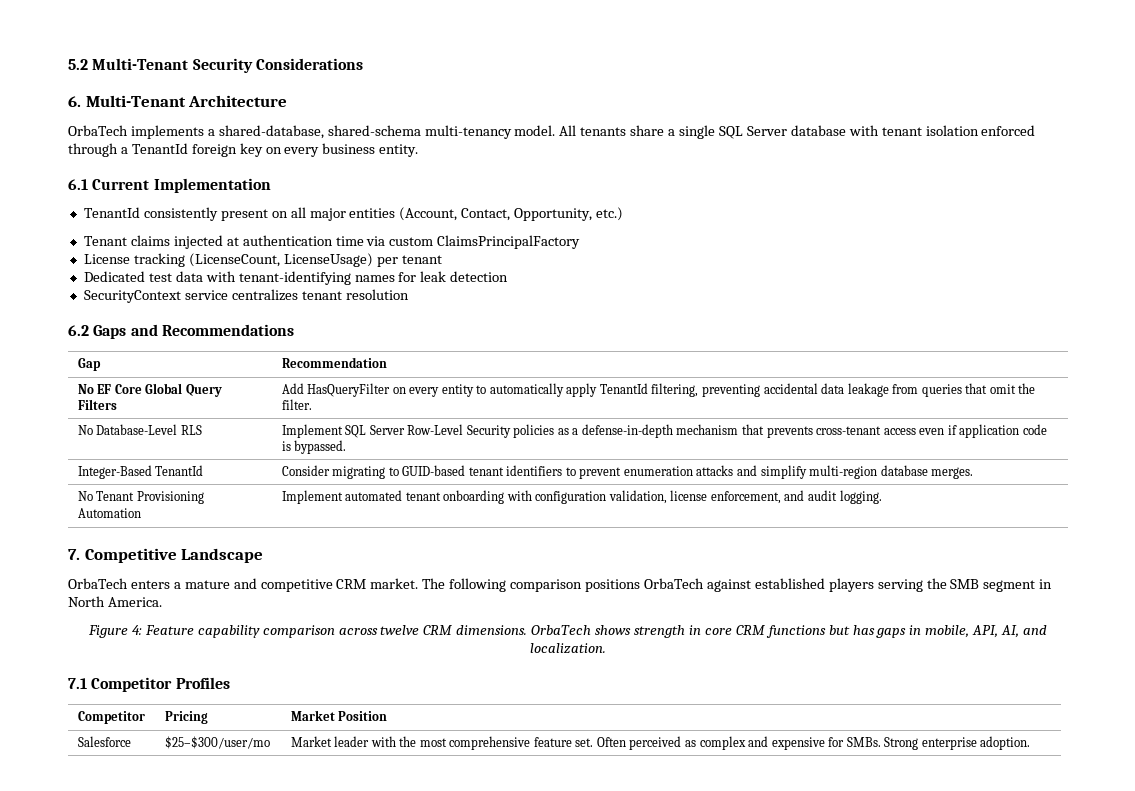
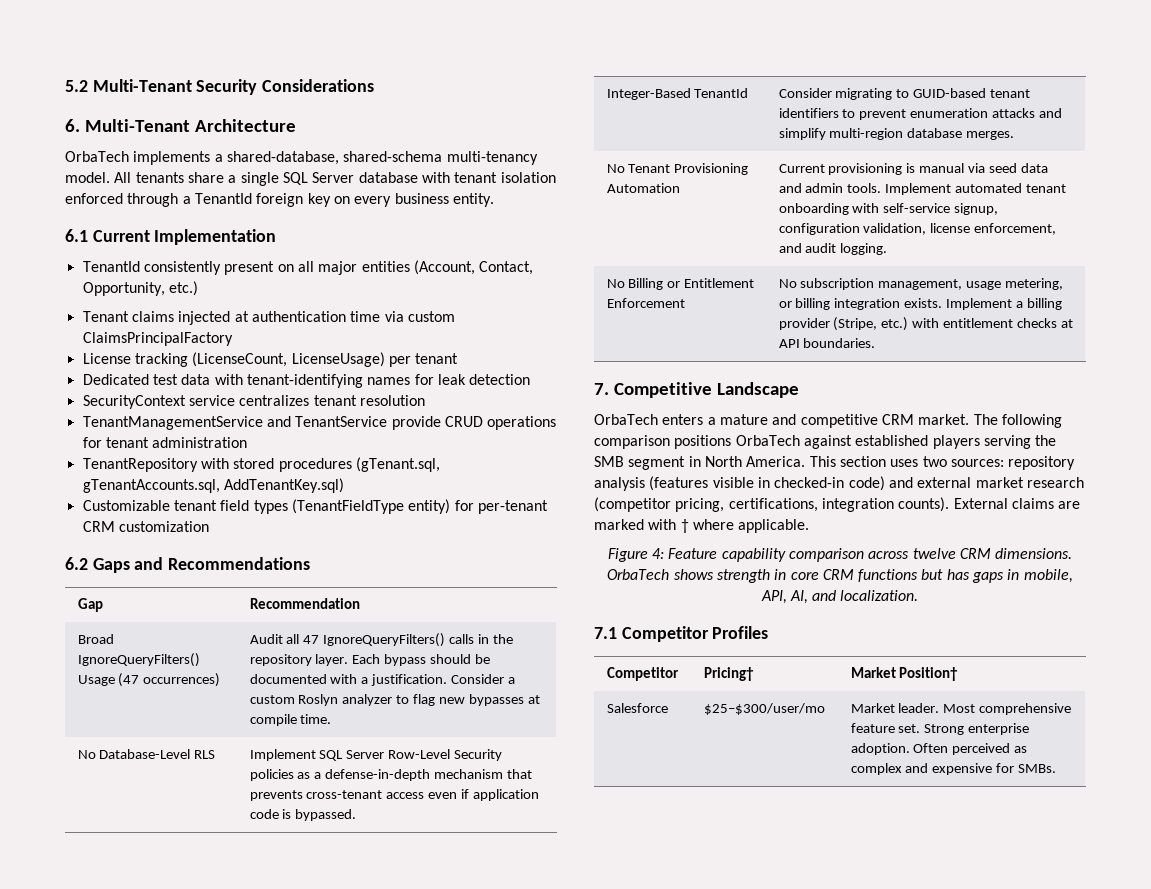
(409, 294) none -> [82,416,557,430] [82,437,248,448] [82,457,440,472] [82,478,344,493] [82,499,548,514] [82,521,209,532] // TenantManagementService and TenantService provide CRUD operations for tenant administration // TenantRepository with stored procedures (gTenant.sql, gTenantAccounts.sql, AddTenantKey.sql) // Customizable tenant field types (TenantFieldType entity) for per-tenant CRM customization
[77,383,222,397] [77,399,117,410] [281,383,1036,397] [281,399,312,410] No EF Core Global Query Filters | Add HasQueryFilter on every entity to automatically apply TenantId filtering, preventing accidental data leakage from queries that omit the filter. -> [77,634,114,644] [77,653,200,667] [77,673,221,687] [249,633,514,647] [249,654,491,666] [249,674,516,686] [249,694,540,706] [249,714,332,726] Broad IgnoreQueryFilters() Usage (47 occurrences) | Audit all 47 IgnoreQueryFilters() calls in the repository layer. Each bypass should be documented with a justification. Consider a custom Roslyn analyzer to flag new bypasses at compile time.
(141, 513) none -> [778,163,1049,175] [778,183,882,193] Current provisioning is manual via seed data and admin tools.
(532, 495) none -> [883,203,999,215] self-service signup,
(882, 497) none -> [606,278,755,290] [606,298,685,308] [778,278,1064,290] [778,298,1063,310] [778,317,1074,331] [778,338,876,348] // No Billing or Entitlement Enforcement | No subscription management, usage metering, or billing integration exists. Implement a billing provider (Stripe, etc.) with entitlement checks at API boundaries.
(162, 602) none -> [809,456,1076,470] [594,476,1084,491] [594,497,1081,512] [594,519,810,533] This section uses two sources: repository analysis (features visible in checked-in code) and external market research (competitor pricing, certifications, integration counts). External claims are marked with † where applicable.
[164,711,208,724] [290,710,388,721] Pricing | Market Position -> [703,667,754,681] [850,667,959,681] Pricing† | Market Position†
[334,736,594,750] leader with the most comprehensive feature set. -> [898,703,1072,715] [850,723,1030,735] [850,743,910,755] leader. Most comprehensive feature set. Strong enterprise adoption.
[884,736,1031,750] Strong enterprise adoption. -> (1057, 768) none

